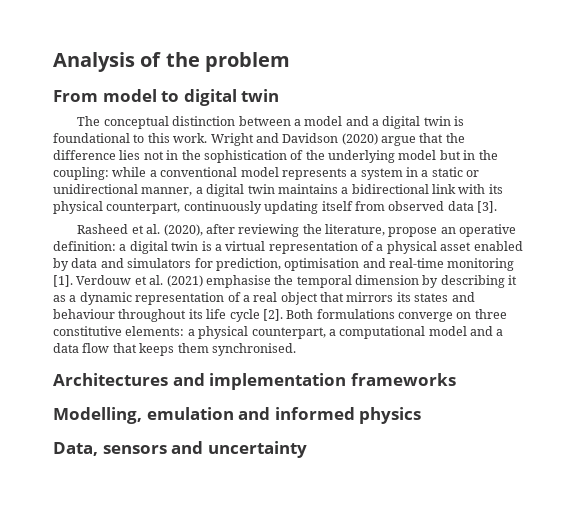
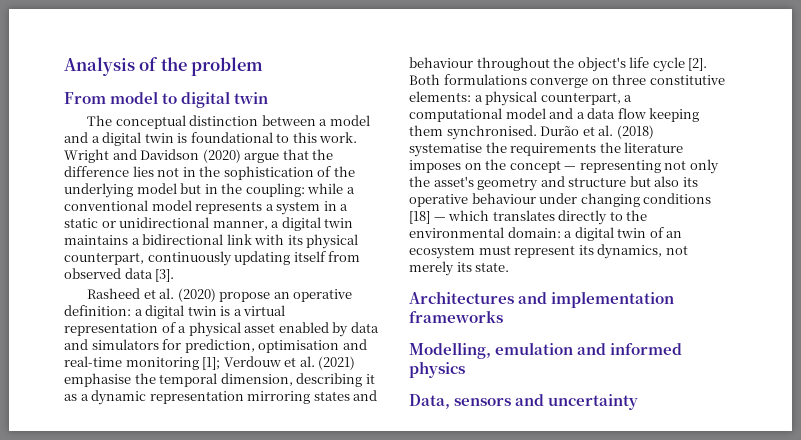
[163,224,386,237] (2020), after reviewing the literature, -> [177,288,216,302] (2020)
[53,275,73,287] [1]. -> [202,357,221,370] [1];
[355,275,439,288] dimension by -> [220,373,293,386] dimension,
[227,292,411,305] of a real object that mirrors its -> [247,391,311,404] mirroring
[188,309,203,319] its -> [553,57,626,72] the object's
[112,343,175,356] that keeps -> [649,108,700,122] keeping
(296, 349) none -> [540,125,654,139] [409,142,684,157] [409,159,719,174] [409,176,698,191] [409,193,712,207] [409,210,648,225] [409,227,683,241] [409,244,688,259] [409,261,510,276] Durão et al. (2018) systematise the requirements the literature imposes on the concept — representing not only the asset's geometry and structure but also its operative behaviour under changing conditions [18] — which translates directly to the environmental domain: a digital twin of an ecosystem must represent its dynamics, not merely its state.

